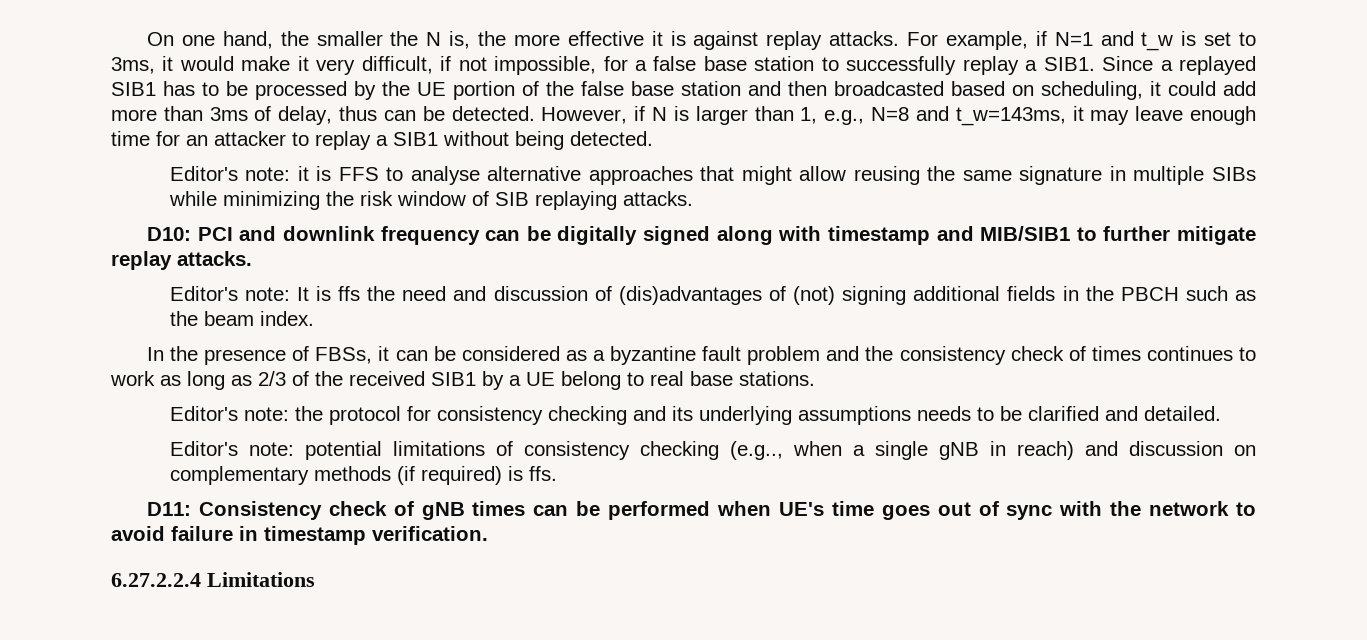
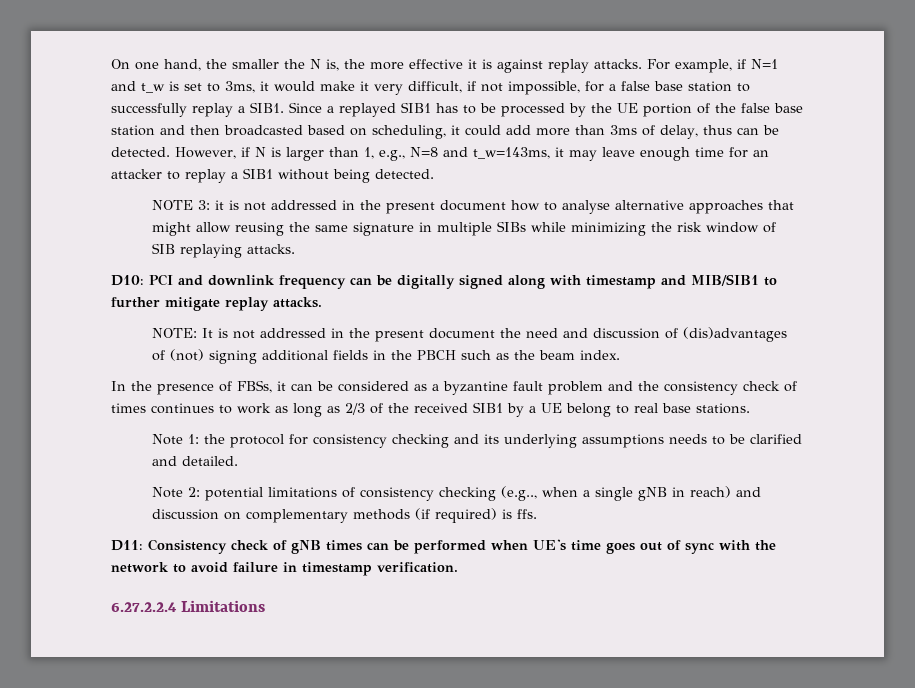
[169,166,379,181] Editor's note: it is FFS -> [152,200,541,214] NOTE 3: it is not addressed in the present document how
[169,286,361,301] Editor's note: It is ffs -> [152,328,496,342] NOTE: It is not addressed in the present document
[169,406,289,421] Editor's note: -> [152,434,200,445] Note 1:
[169,441,294,456] Editor's note: -> [152,487,201,498] Note 2:

